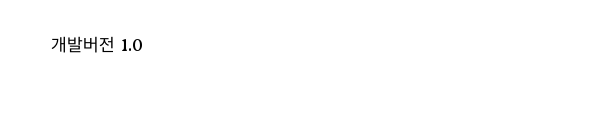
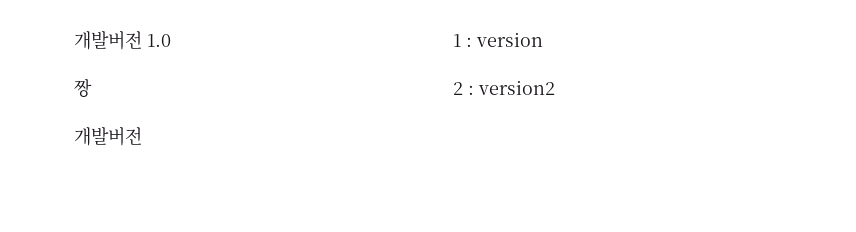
(143, 45) none -> [74,78,92,98] [74,127,142,146] [453,32,543,47] [453,80,555,95] // 짱 // 개발버전 // 1 : version // 2 : version2

